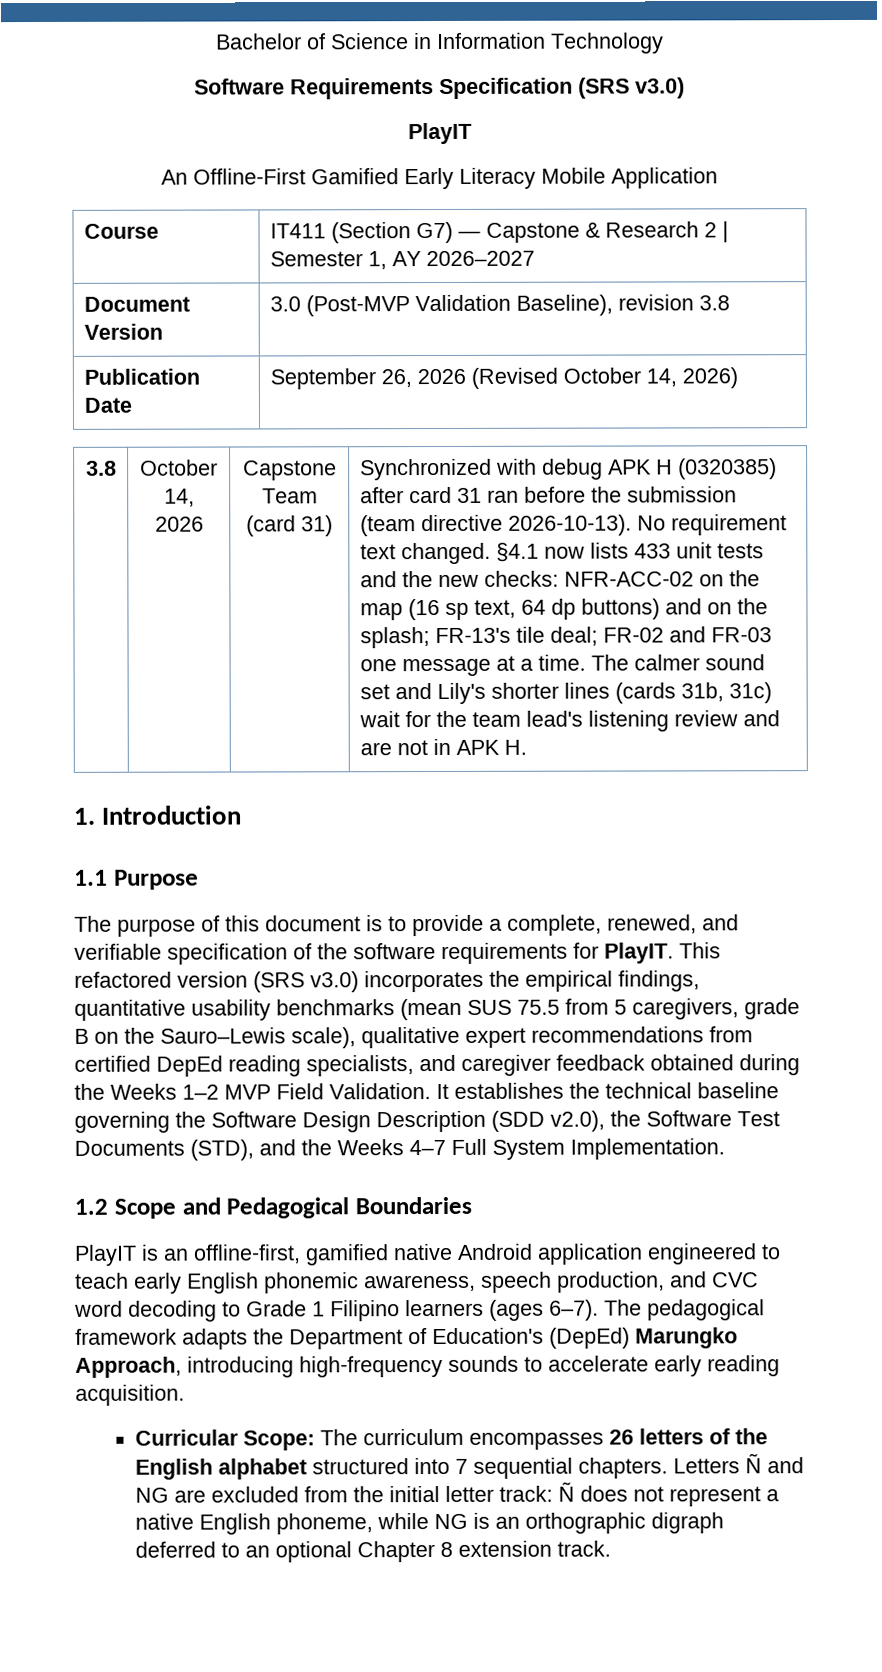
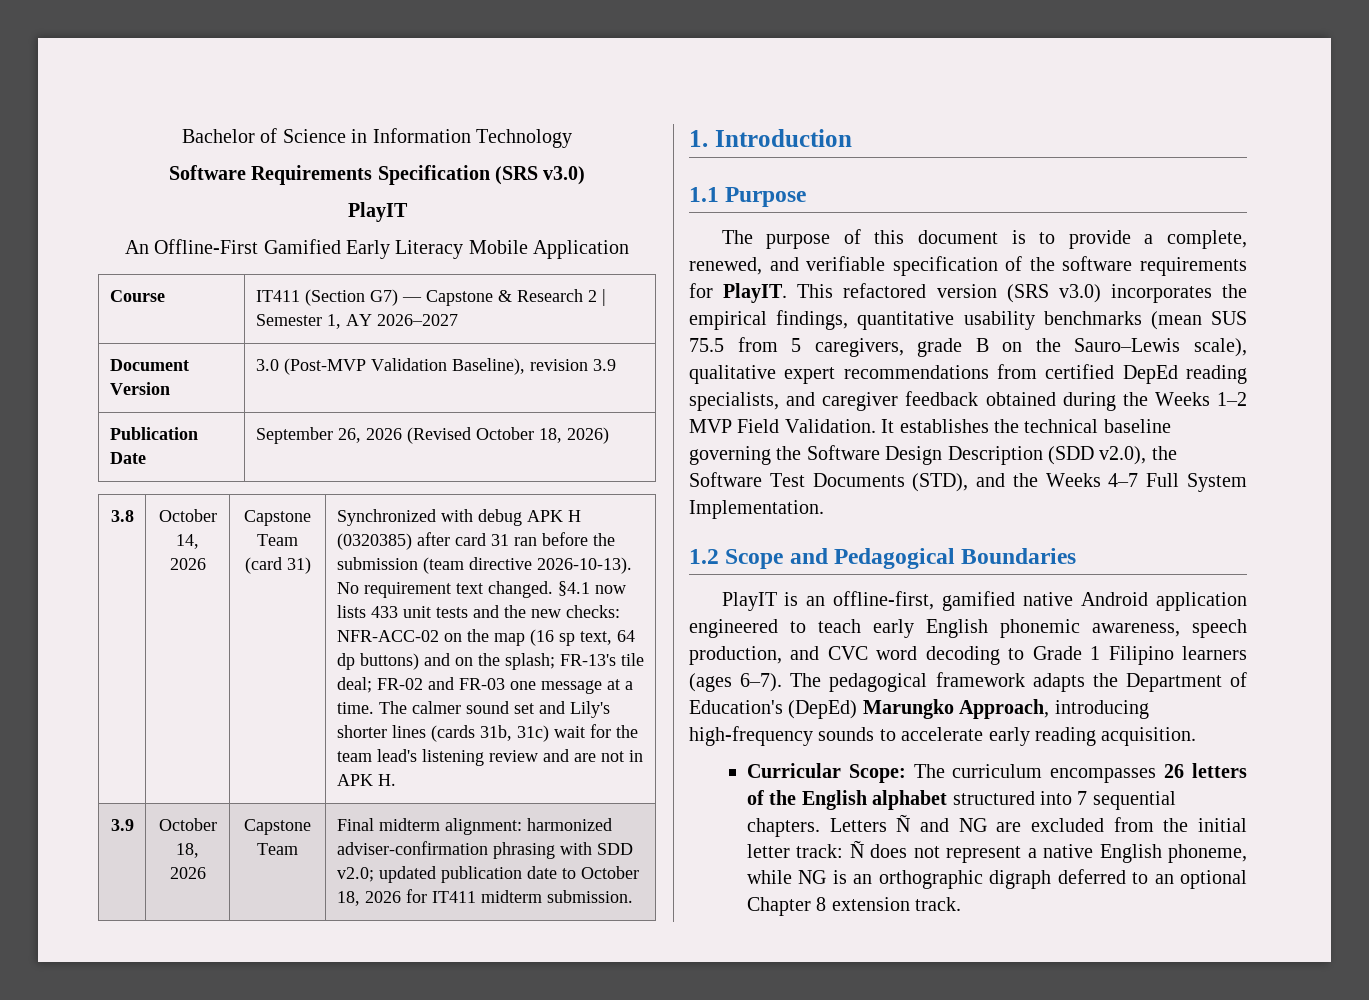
[698,295,730,311] 3.8 -> [592,359,616,371] 3.9
[645,368,677,387] 14, -> [538,428,562,443] 18,
(527, 747) none -> [110,819,134,831] [158,818,217,831] [176,843,199,858] [169,867,206,879] [244,819,311,835] [257,843,298,855] [336,818,612,835] [336,841,633,859] [336,866,639,883] [336,889,633,906] // 3.9 | October 18, 2026 | Capstone Team | Final midterm alignment: harmonized adviser-confirmation phrasing with SDD v2.0; updated publication date to October 18, 2026 for IT411 midterm submission.

